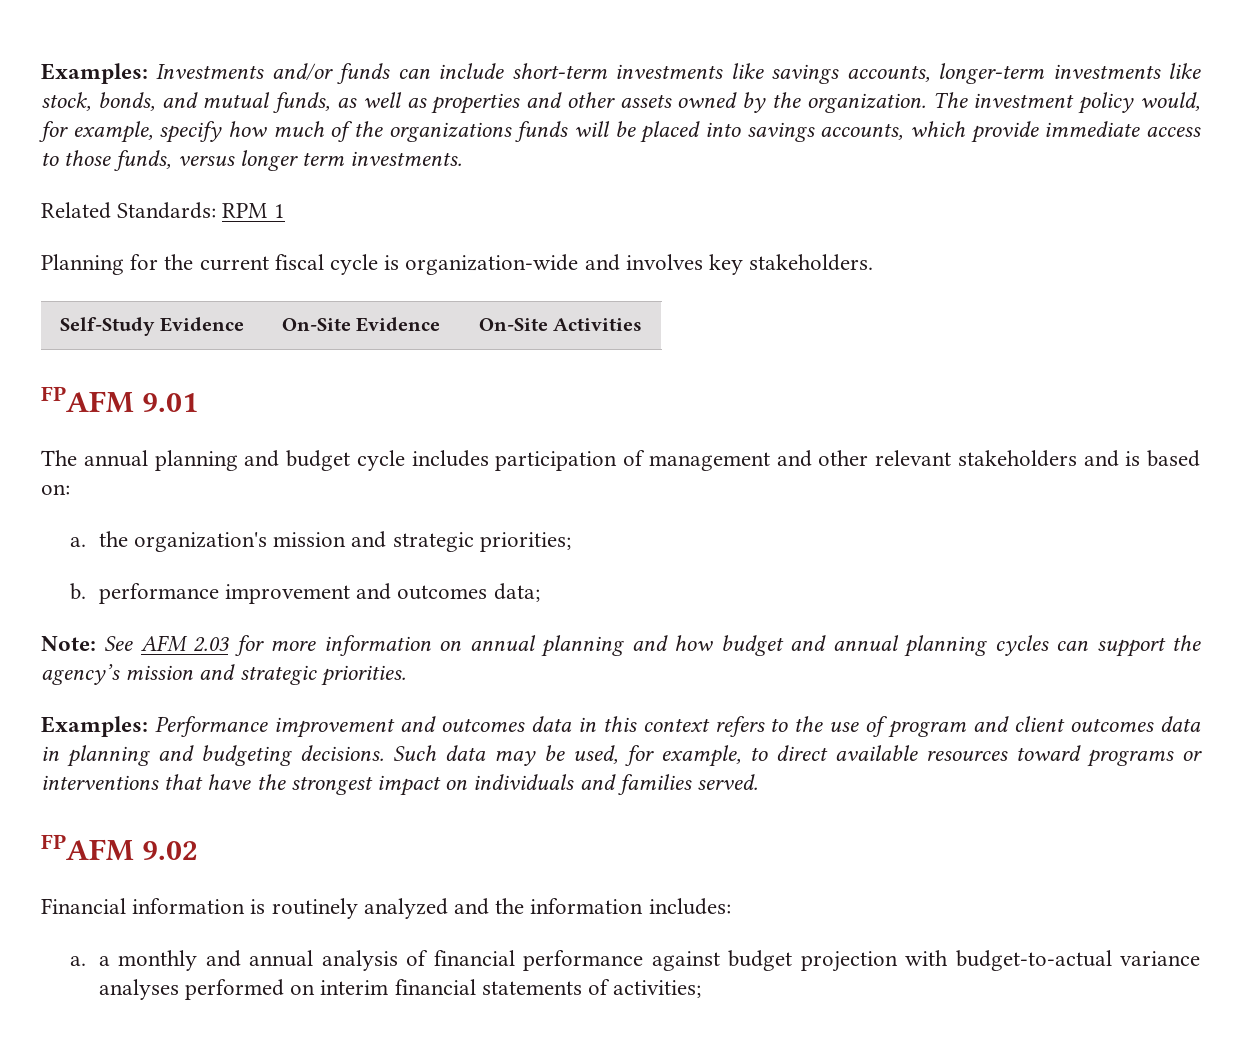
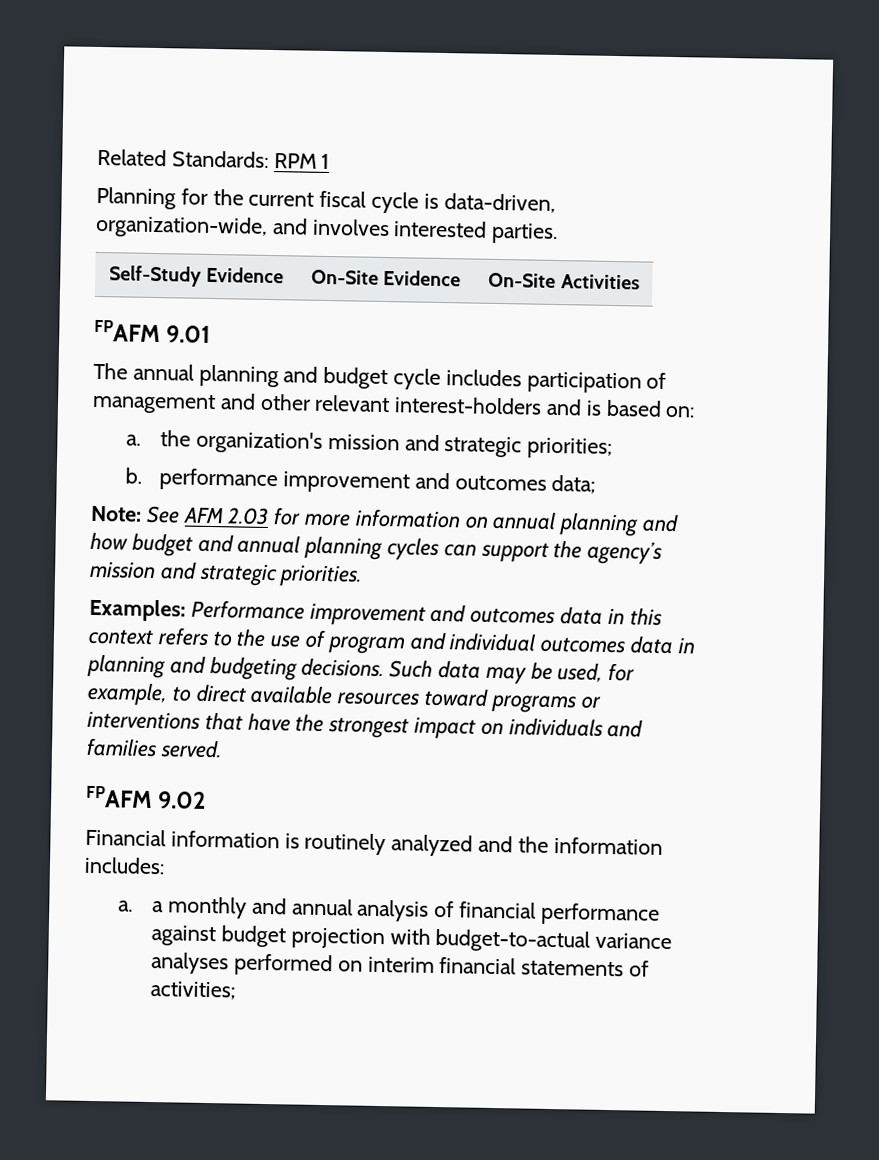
[41,63,1201,84] [41,92,1200,114] [39,121,1201,143] [41,150,463,171] Examples: Investments and/or funds can include short-term investments like savings accounts, longer-term investments like stock, bonds, and mutual funds, as well as properties and other assets owned by the organization. The investment policy would, for example, specify how much of the organizations funds will be placed into savings accounts, which provide immediate access to those funds, versus longer term investments. // -> (97, 157) none
[405,254,874,275] organization-wide and involves key stakeholders. -> [443,193,556,213] [95,214,559,245] data-driven, organization-wide, and involves interested parties.
[957,450,1077,467] stakeholders -> [394,396,543,415] interest-holders
[1014,716,1066,732] client -> [449,632,537,652] individual

